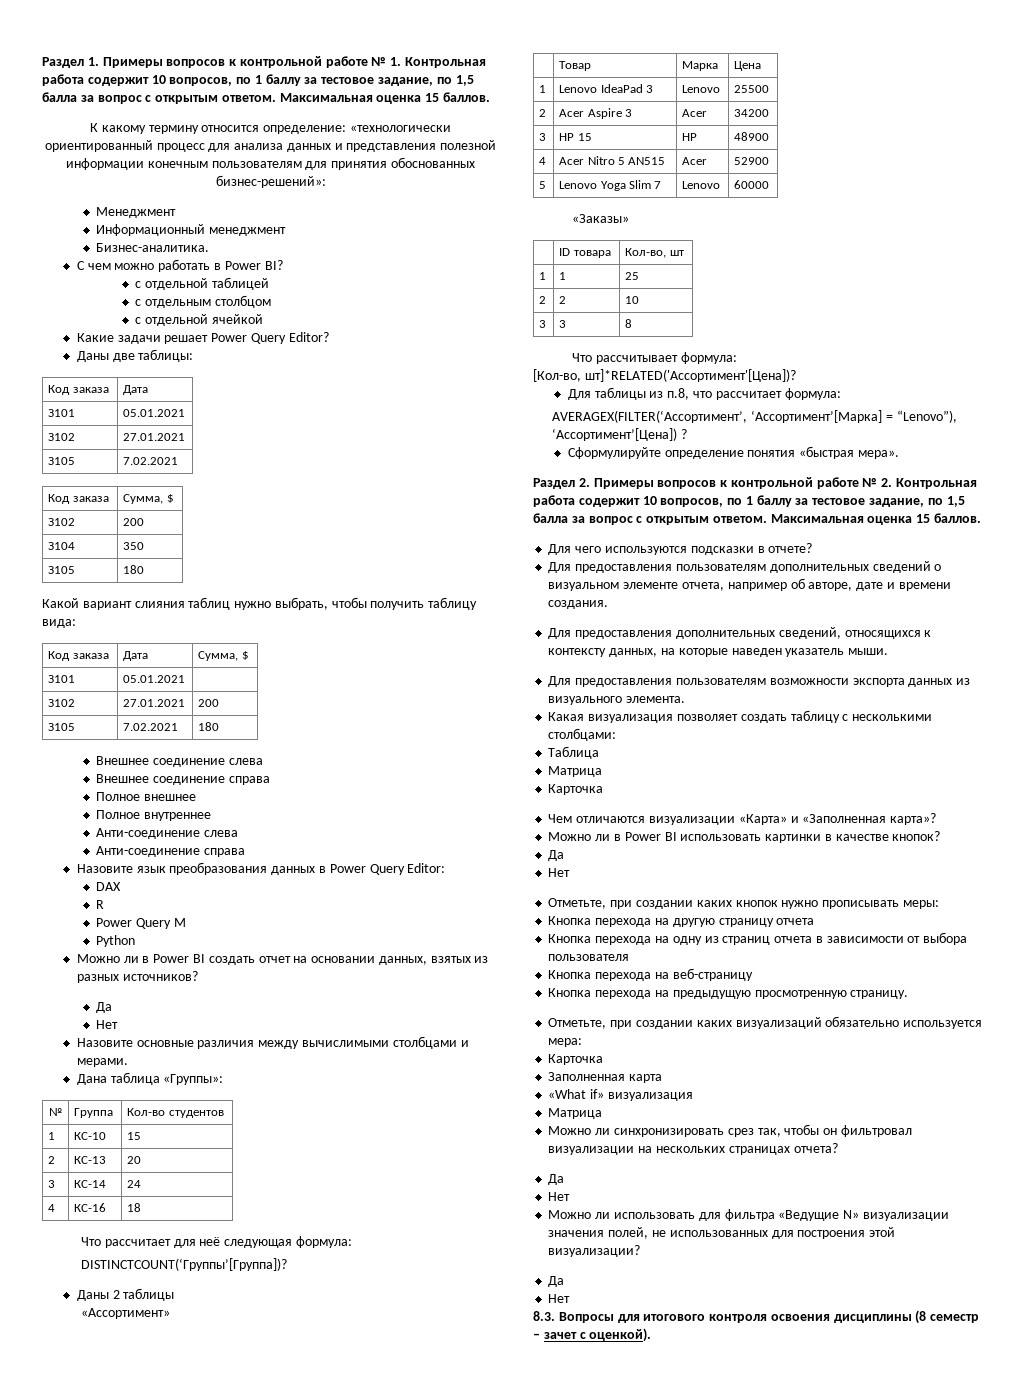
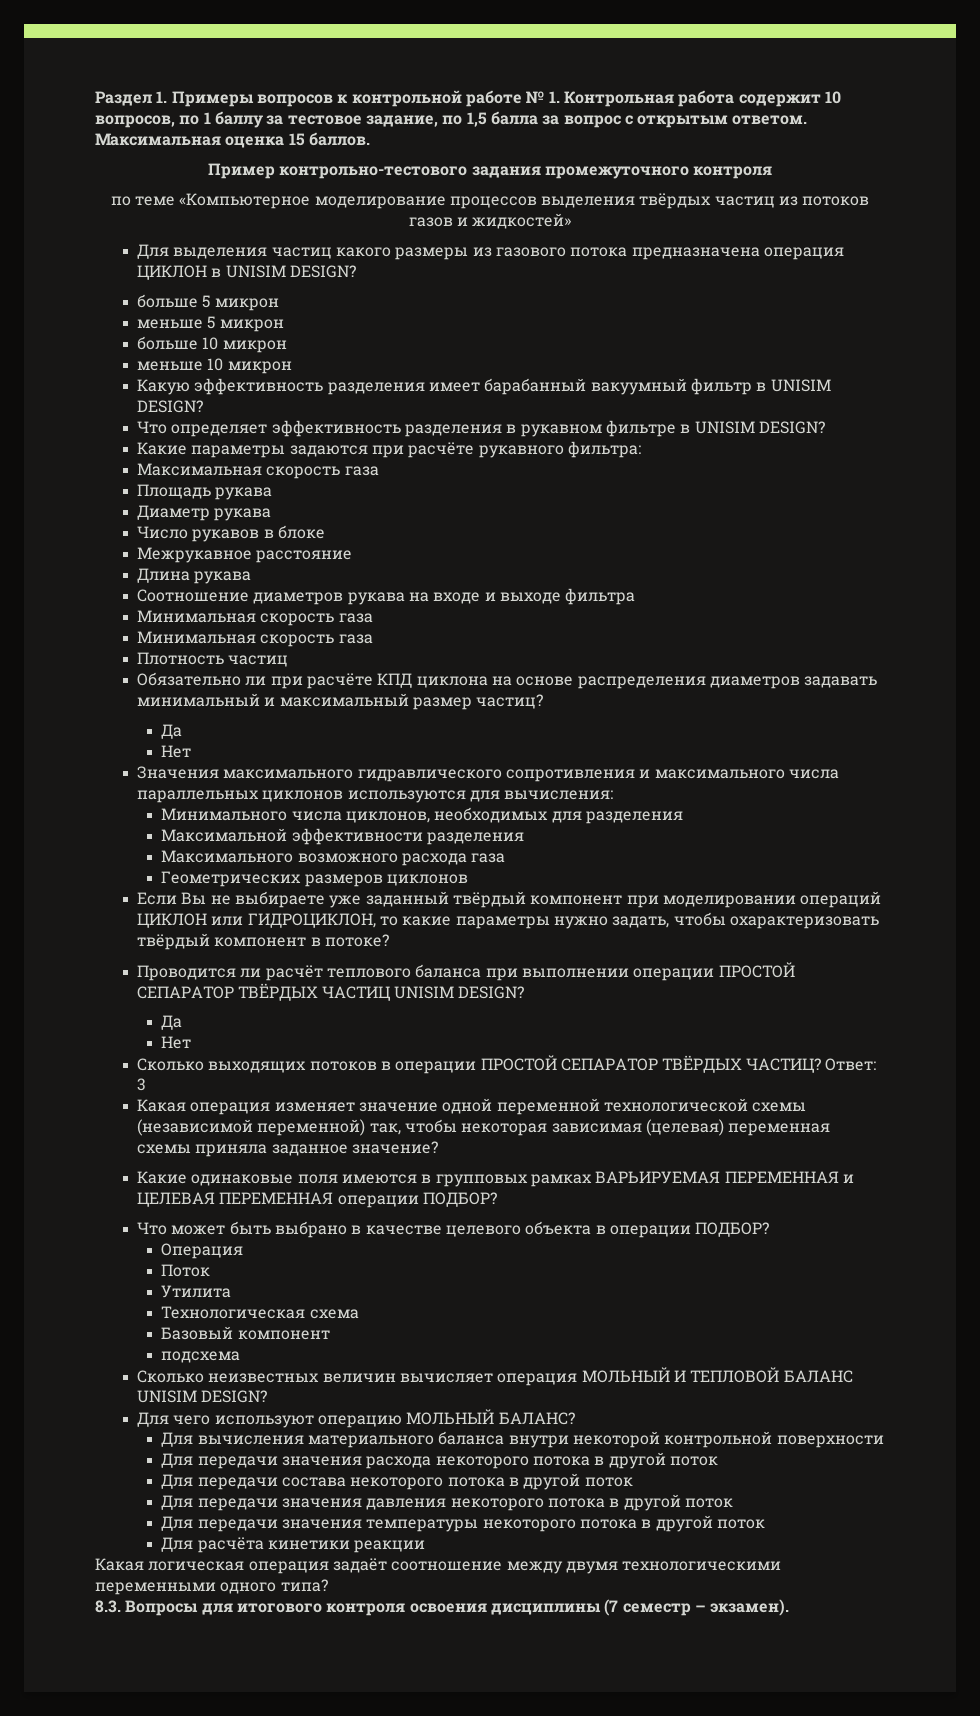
[90,123,451,134] [44,140,497,152] [66,157,475,170] [215,175,326,188] [96,207,177,218] [96,224,287,236] [96,243,210,252] [76,259,283,272] [135,277,269,290] [135,295,271,308] [135,314,263,326] [76,332,329,344] [76,349,194,362] [48,385,109,395] [123,385,149,395] [48,409,76,417] [123,409,186,417] [48,433,76,441] [123,433,186,441] [48,457,76,465] [123,457,179,465] [48,494,109,504] [123,494,174,504] [48,518,76,526] [123,518,145,526] [48,542,76,550] [123,542,145,550] [48,566,76,574] [123,565,145,574] [42,597,478,610] [42,619,76,628] [48,651,109,661] [123,651,149,661] [198,651,249,661] [48,675,76,683] [123,675,186,683] [48,699,76,707] [123,699,186,707] [198,699,220,707] [48,723,76,731] [123,723,179,731] [198,722,220,731] [96,756,263,767] [96,774,270,785] [96,792,197,801] [96,810,212,821] [96,828,239,839] [96,846,246,857] [76,862,446,875] [96,882,122,891] [96,900,105,909] [96,918,186,929] [96,935,136,947] [76,954,489,965] [76,971,198,983] [96,1002,113,1013] [96,1020,119,1029] [76,1036,469,1049] [76,1058,128,1067] [76,1072,224,1085] [49,1108,62,1116] [74,1108,114,1118] [127,1108,224,1118] [48,1132,56,1140] [74,1132,107,1140] [127,1132,142,1140] [48,1156,56,1164] [74,1156,107,1164] [127,1156,142,1164] [48,1180,56,1188] [74,1180,107,1188] [127,1180,142,1188] [48,1204,56,1212] [74,1203,107,1212] [127,1203,142,1212] [80,1236,352,1248] [80,1258,287,1271] [76,1288,175,1301] [80,1308,170,1319] [559,61,592,71] [682,61,719,71] [734,61,762,71] [539,85,547,93] [559,84,654,93] [682,85,721,93] [734,85,770,93] [539,109,547,117] [559,108,633,119] [682,109,708,117] [734,109,770,117] [539,133,547,141] [559,133,592,141] [682,133,698,141] [734,132,770,141] [539,157,547,165] [559,156,666,165] [682,157,708,165] [734,157,770,165] [539,181,547,189] [559,180,662,191] [682,181,721,189] [734,180,770,189] [571,214,629,223] [559,248,611,258] [625,248,684,258] [539,272,547,280] [559,272,567,280] [625,272,640,280] [539,296,547,304] [559,296,567,304] [625,296,640,304] [539,320,547,328] [559,320,567,328] [625,319,633,328] [571,352,737,364] [533,369,796,382] [567,387,841,400] [552,410,957,423] [552,428,688,441] [567,446,900,459] [533,477,978,489] [533,495,965,507] [533,513,982,525] [548,543,813,555] [548,561,942,573] [548,578,951,591] [548,600,609,609] [548,627,932,639] [548,648,889,657] [548,676,971,687] [548,696,686,705] [548,710,933,723] [548,728,617,741] [548,746,600,759] [548,766,603,777] [548,784,604,795] [548,813,937,825] [548,831,941,843] [548,850,565,861] [548,868,571,877] [548,898,939,909] [548,916,815,927] [548,932,968,945] [548,954,630,961] [548,968,753,981] [548,988,909,999] [548,1016,983,1029] [548,1038,583,1047] [548,1054,604,1065] [548,1072,663,1083] [548,1089,693,1101] [548,1108,603,1119] [548,1124,912,1137] [548,1143,838,1155] [548,1174,565,1185] [548,1192,571,1201] [548,1209,949,1221] [548,1227,896,1239] [548,1245,641,1257] [548,1276,565,1287] [548,1294,571,1303] К какому термину относится определение: «технологически ориентированный процесс для анализа данных и представления полезной информации конечным пользователям для принятия обоснованных бизнес-решений»: // Менеджмент // Информационный менеджмент // Бизнес-аналитика. // С чем можно работать в Power BI? // с отдельной таблицей // с отдельным столбцом // с отдельной ячейкой // Какие задачи решает Power Query Editor? // Даны две таблицы: // Код заказа | Дата // З101 | 05.01.2021 // З102 | 27.01.2021 // З105 | 7.02.2021 // Код заказа | Сумма, $ // З102 | 200 // З104 | 350 // З105 | 180 // Какой вариант слияния таблиц нужно выбрать, чтобы получить таблицу вида: // Код заказа | Дата | Сумма, $ // З101 | 05.01.2021 | // З102 | 27.01.2021 | 200 // З105 | 7.02.2021 | 180 // Внешнее соединение слева // Внешнее соединение справа // Полное внешнее // Полное внутреннее // Анти-соединение слева // Анти-соединение справа // Назовите язык преобразования данных в Power Query Editor: // DAX // R // Power Query M // Python // Можно ли в Power BI создать отчет на основании данных, взятых из разных источников? // Да // Нет // Назовите основные различия между вычислимыми столбцами и мерами. // Дана таблица «Группы»: // № | Группа | Кол-во студентов // 1 | КС-10 | 15 // 2 | КС-13 | 20 // 3 | КС-14 | 24 // 4 | КС-16 | 18 // Что рассчитает для неё следующая формула: // DISTINCTCOUNT(‘Группы’[Группа])? // Даны 2 таблицы // «Ассортимент» // | Товар | Марка | Цена // 1 | Lenovo IdeaPad 3 | Lenovo | 25500 // 2 | Acer Aspire 3 | Acer | 34200 // 3 | HP 15 | HP | 48900 // 4 | Acer Nitro 5 AN515 | Acer | 52900 // 5 | Lenovo Yoga Slim 7 | Lenovo | 60000 // «Заказы» // | ID товара | Кол-во, шт // 1 | 1 | 25 // 2 | 2 | 10 // 3 | 3 | 8 // Что рассчитывает формула: // [Кол-во, шт]*RELATED('Ассортимент'[Цена])? // Для таблицы из п.8, что рассчитает формула: // AVERAGEX(FILTER(‘Ассортимент’, ‘Ассортимент’[Марка] = “Lenovo”), ‘Ассортимент’[Цена]) ? // Сформулируйте определение понятия «быстрая мера». // Раздел 2. Примеры вопросов к контрольной работе № 2. Контрольная работа содержит 10 вопросов, по 1 баллу за тестовое задание, по 1,5 балла за вопрос с открытым ответом. Максимальная оценка 15 баллов. // Для чего используются подсказки в отчете? // Для предоставления пользователям дополнительных сведений о визуальном элементе отчета, например об авторе, дате и времени создания. // Для предоставления дополнительных сведений, относящихся к контексту данных, на которые наведен указатель мыши. // Для предоставления пользователям возможности экспорта данных из визуального элемента. // Какая визуализация позволяет создать таблицу с несколькими столбцами: // Таблица // Матрица // Карточка // Чем отличаются визуализации «Карта» и «Заполненная карта»? // Можно ли в Power BI использовать картинки в качестве кнопок? // Да // Нет // Отметьте, при создании каких кнопок нужно прописывать меры: // Кнопка перехода на другую страницу отчета // Кнопка перехода на одну из страниц отчета в зависимости от выбора пользователя // Кнопка перехода на веб-страницу // Кнопка перехода на предыдущую просмотренную страницу. // Отметьте, при создании каких визуализаций обязательно используется мера: // Карточка // Заполненная карта // «What if» визуализация // Матрица // Можно ли синхронизировать срез так, чтобы он фильтровал визуализации на нескольких страницах отчета? // Да // Нет // Можно ли использовать для фильтра «Ведущие N» визуализации значения полей, не использованных для построения этой визуализации? // Да // Нет -> [207,163,773,179] [110,193,870,209] [408,213,572,229] [137,244,844,260] [137,265,356,280] [137,294,279,311] [137,316,284,332] [137,336,287,353] [137,358,292,374] [137,378,831,395] [137,400,204,413] [137,420,825,437] [137,441,641,458] [137,463,379,479] [137,484,273,500] [137,505,272,521] [137,525,325,542] [137,547,353,563] [137,568,252,584] [137,588,636,605] [137,610,373,626] [137,631,373,647] [137,652,289,667] [137,672,878,689] [137,693,544,710] [161,724,183,739] [161,745,192,758] [137,766,839,782] [137,790,614,803] [161,807,684,824] [161,828,525,845] [161,850,506,866] [161,871,469,887] [137,891,882,908] [137,912,879,929] [137,933,389,950] [137,962,795,981] [137,983,525,1001] [161,1015,183,1030] [161,1036,192,1049] [137,1055,876,1074] [137,1078,147,1091] [137,1098,807,1115] [137,1119,831,1136] [137,1141,438,1157] [137,1171,854,1187] [137,1192,497,1208] [137,1221,770,1238] [161,1243,244,1259] [161,1264,211,1277] [161,1285,232,1298] [161,1306,359,1319] [161,1326,330,1340] [161,1351,241,1363] [137,1367,853,1386] [137,1390,268,1403] [137,1409,575,1428] [161,1431,884,1448] [161,1452,718,1469] [161,1473,633,1490] [161,1494,733,1511] [161,1515,765,1532] [161,1537,426,1553] [95,1558,782,1574] [95,1579,328,1595] Пример контрольно-тестового задания промежуточного контроля // по теме «Компьютерное моделирование процессов выделения твёрдых частиц из потоков газов и жидкостей» // Для выделения частиц какого размеры из газового потока предназначена операция ЦИКЛОН в UNISIM DESIGN? // больше 5 микрон // меньше 5 микрон // больше 10 микрон // меньше 10 микрон // Какую эффективность разделения имеет барабанный вакуумный фильтр в UNISIM DESIGN? // Что определяет эффективность разделения в рукавном фильтре в UNISIM DESIGN? // Какие параметры задаются при расчёте рукавного фильтра: // Максимальная скорость газа // Площадь рукава // Диаметр рукава // Число рукавов в блоке // Межрукавное расстояние // Длина рукава // Соотношение диаметров рукава на входе и выходе фильтра // Минимальная скорость газа // Минимальная скорость газа // Плотность частиц // Обязательно ли при расчёте КПД циклона на основе распределения диаметров задавать минимальный и максимальный размер частиц? // Да // Нет // Значения максимального гидравлического сопротивления и максимального числа параллельных циклонов используются для вычисления: // Минимального числа циклонов, необходимых для разделения // Максимальной эффективности разделения // Максимального возможного расхода газа // Геометрических размеров циклонов // Если Вы не выбираете уже заданный твёрдый компонент при моделировании операций ЦИКЛОН или ГИДРОЦИКЛОН, то какие параметры нужно задать, чтобы охарактеризовать твёрдый компонент в потоке? // Проводится ли расчёт теплового баланса при выполнении операции ПРОСТОЙ СЕПАРАТОР ТВЁРДЫХ ЧАСТИЦ UNISIM DESIGN? // Да // Нет // Сколько выходящих потоков в операции ПРОСТОЙ СЕПАРАТОР ТВЁРДЫХ ЧАСТИЦ? Ответ: 3 // Какая операция изменяет значение одной переменной технологической схемы (независимой переменной) так, чтобы некоторая зависимая (целевая) переменная схемы приняла заданное значение? // Какие одинаковые поля имеются в групповых рамках ВАРЬИРУЕМАЯ ПЕРЕМЕННАЯ и ЦЕЛЕВАЯ ПЕРЕМЕННАЯ операции ПОДБОР? // Что может быть выбрано в качестве целевого объекта в операции ПОДБОР? // Операция // Поток // Утилита // Технологическая схема // Базовый компонент // подсхема // Сколько неизвестных величин вычисляет операция МОЛЬНЫЙ И ТЕПЛОВОЙ БАЛАНС UNISIM DESIGN? // Для чего используют операцию МОЛЬНЫЙ БАЛАНС? // Для вычисления материального баланса внутри некоторой контрольной поверхности // Для передачи значения расхода некоторого потока в другой поток // Для передачи состава некоторого потока в другой поток // Для передачи значения давления некоторого потока в другой поток // Для передачи значения температуры некоторого потока в другой поток // Для расчёта кинетики реакции // Какая логическая операция задаёт соотношение между двумя технологическими переменными одного типа?
[915,1310,927,1324] (8 -> [604,1599,619,1616] (7
[543,1328,652,1342] зачет с оценкой). -> [710,1599,790,1616] экзамен).

